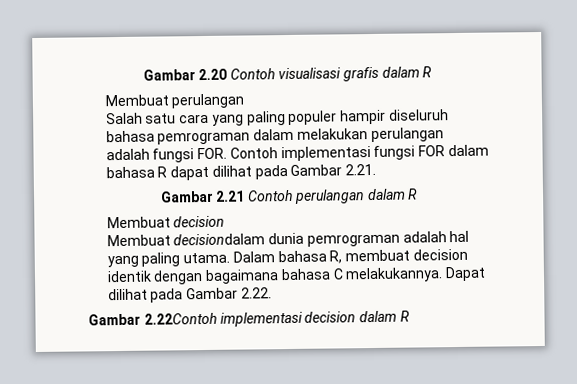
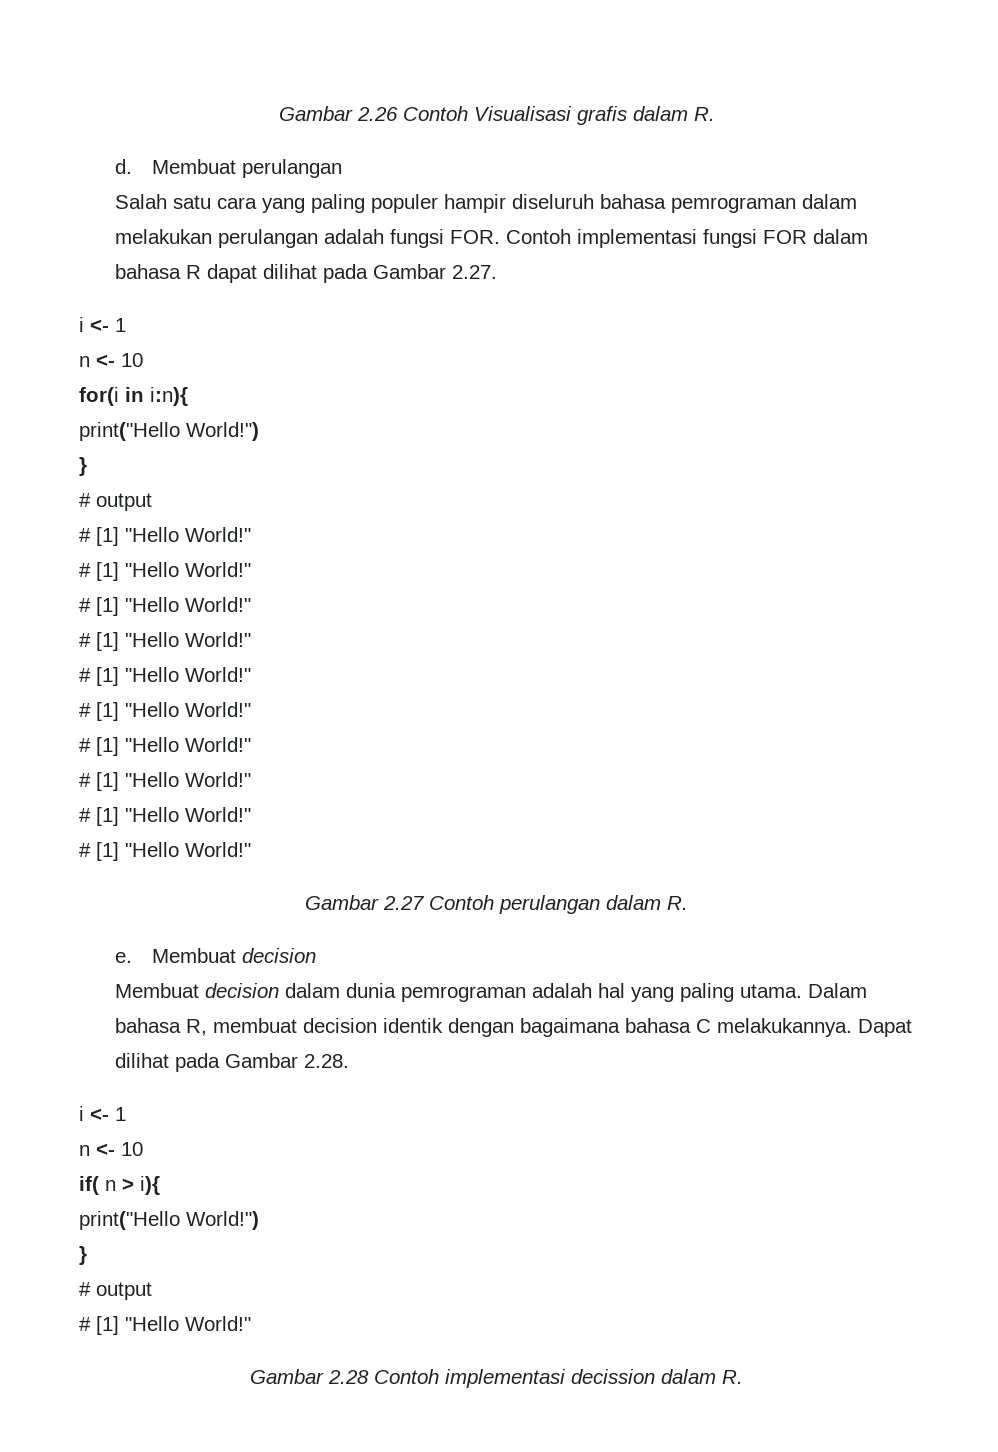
[142,66,433,82] Gambar 2.20 Contoh visualisasi grafis dalam R // -> [278,106,715,125] [115,159,133,174] Gambar 2.26 Contoh Visualisasi grafis dalam R. // d.
[345,163,377,176] [159,190,246,203] 2.21. // Gambar 2.21 -> [452,265,498,279] [79,317,126,332] [79,353,143,367] [79,387,188,406] [79,422,259,441] [79,457,87,476] [79,493,152,511] [79,527,251,546] [79,562,251,581] [79,597,251,616] [79,632,251,651] [79,667,251,686] [79,702,251,721] [79,737,251,756] [79,772,251,791] [79,807,251,826] [79,842,251,861] [305,895,425,910] 2.27. // i <- 1 // n <- 10 // for(i in i:n){ // print("Hello World!") // } // # output // # [1] "Hello World!" // # [1] "Hello World!" // # [1] "Hello World!" // # [1] "Hello World!" // # [1] "Hello World!" // # [1] "Hello World!" // # [1] "Hello World!" // # [1] "Hello World!" // # [1] "Hello World!" // # [1] "Hello World!" // Gambar 2.27
[407,188,419,200] R // -> [667,896,688,910] [115,952,133,963] R. // e.
[173,233,266,246] decisiondalam -> [205,983,341,998] decision dalam
[240,287,272,299] [88,310,410,327] 2.22. // Gambar 2.22Contoh implementasi decision dalam R -> [304,1054,350,1068] [79,1106,126,1121] [79,1142,143,1156] [79,1176,160,1195] [79,1211,259,1230] [79,1246,87,1265] [79,1282,152,1300] [79,1316,251,1335] [250,1369,743,1388] 2.28. // i <- 1 // n <- 10 // if( n > i){ // print("Hello World!") // } // # output // # [1] "Hello World!" // Gambar 2.28 Contoh implementasi decission dalam R.

